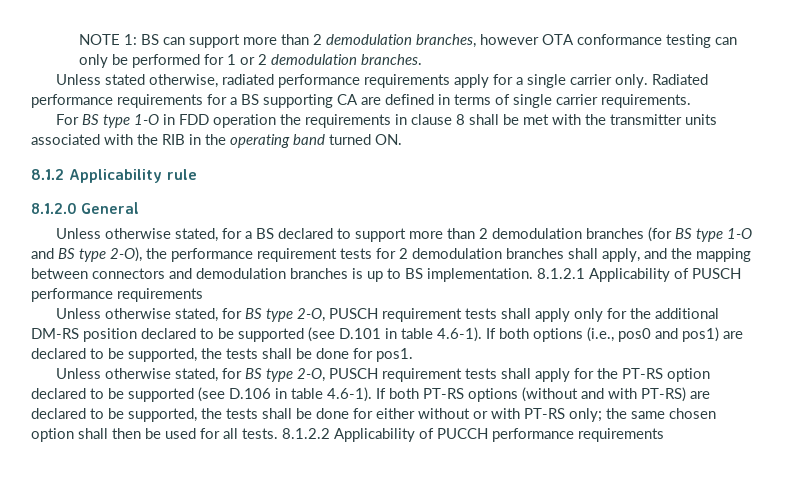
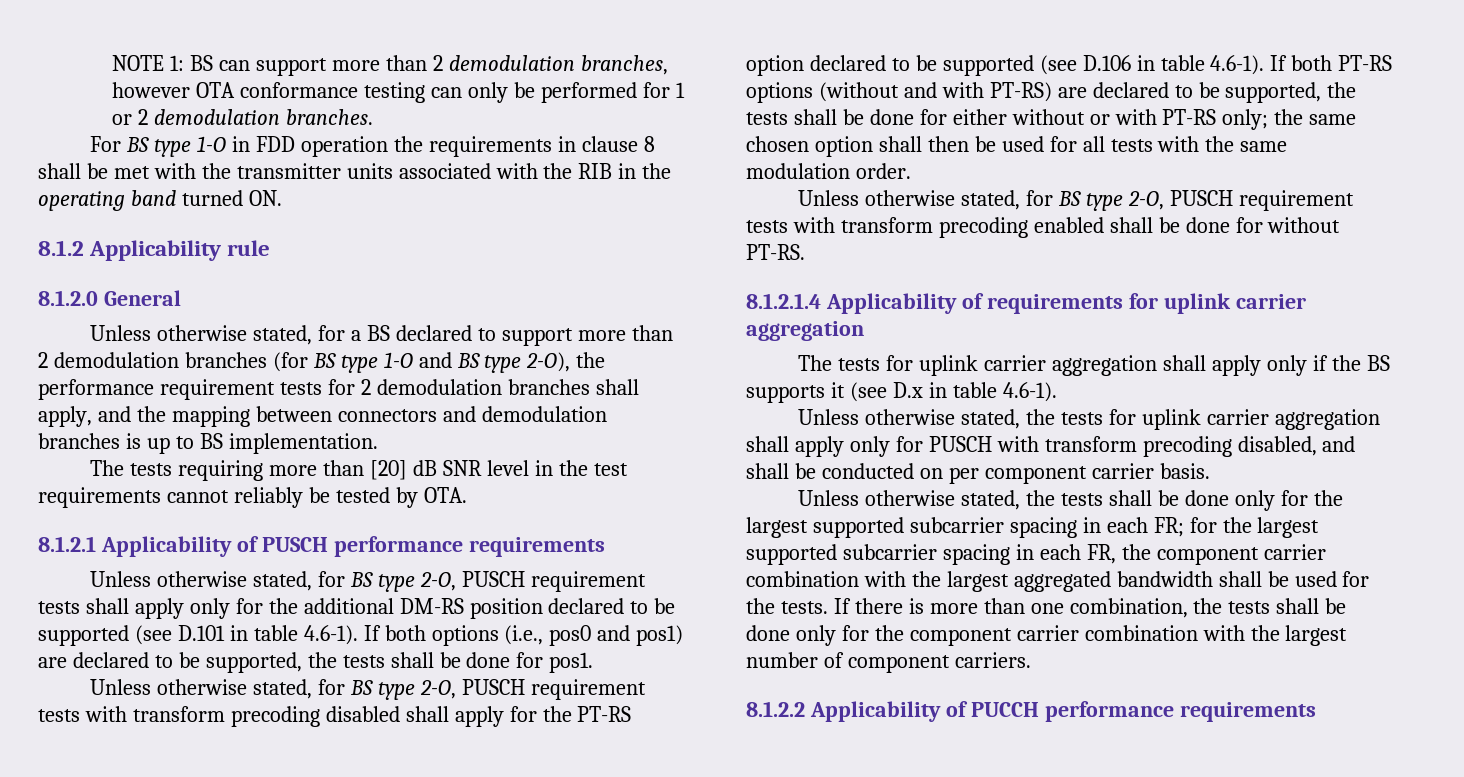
[55,74,708,88] [31,94,691,108] // Unless stated otherwise, radiated performance requirements apply for a single carrier only. Radiated performance requirements for a BS supporting CA are defined in terms of single carrier requirements. -> (373, 117) none
(533, 275) none -> [90,460,628,481] [38,487,467,508] // The tests requiring more than [20] dB SNR level in the test requirements cannot reliably be tested by OTA. //
(497, 373) none -> [84,706,400,727] with transform precoding disabled
[242,428,278,439] tests. -> [1110,136,1288,152] [746,163,911,179] [798,190,1354,211] [746,217,1341,238] [746,244,805,260] [746,293,1306,314] [746,321,864,341] [798,355,1390,376] [746,382,1057,403] [798,409,1380,430] [746,436,1356,457] [746,463,1210,484] [798,490,1343,511] [746,517,1320,538] [746,544,1326,565] [746,571,1370,592] [746,598,1347,618] [746,625,1348,646] [746,652,1031,673] tests with the same modulation order. // Unless otherwise stated, for BS type 2-O, PUSCH requirement tests with transform precoding enabled shall be done for without PT-RS. // 8.1.2.1.4 Applicability of requirements for uplink carrier aggregation // The tests for uplink carrier aggregation shall apply only if the BS supports it (see D.x in table 4.6-1). // Unless otherwise stated, the tests for uplink carrier aggregation shall apply only for PUSCH with transform precoding disabled, and shall be conducted on per component carrier basis. // Unless otherwise stated, the tests shall be done only for the largest supported subcarrier spacing in each FR; for the largest supported subcarrier spacing in each FR, the component carrier combination with the largest aggregated bandwidth shall be used for the tests. If there is more than one combination, the tests shall be done only for the component carrier combination with the largest number of component carriers. //

